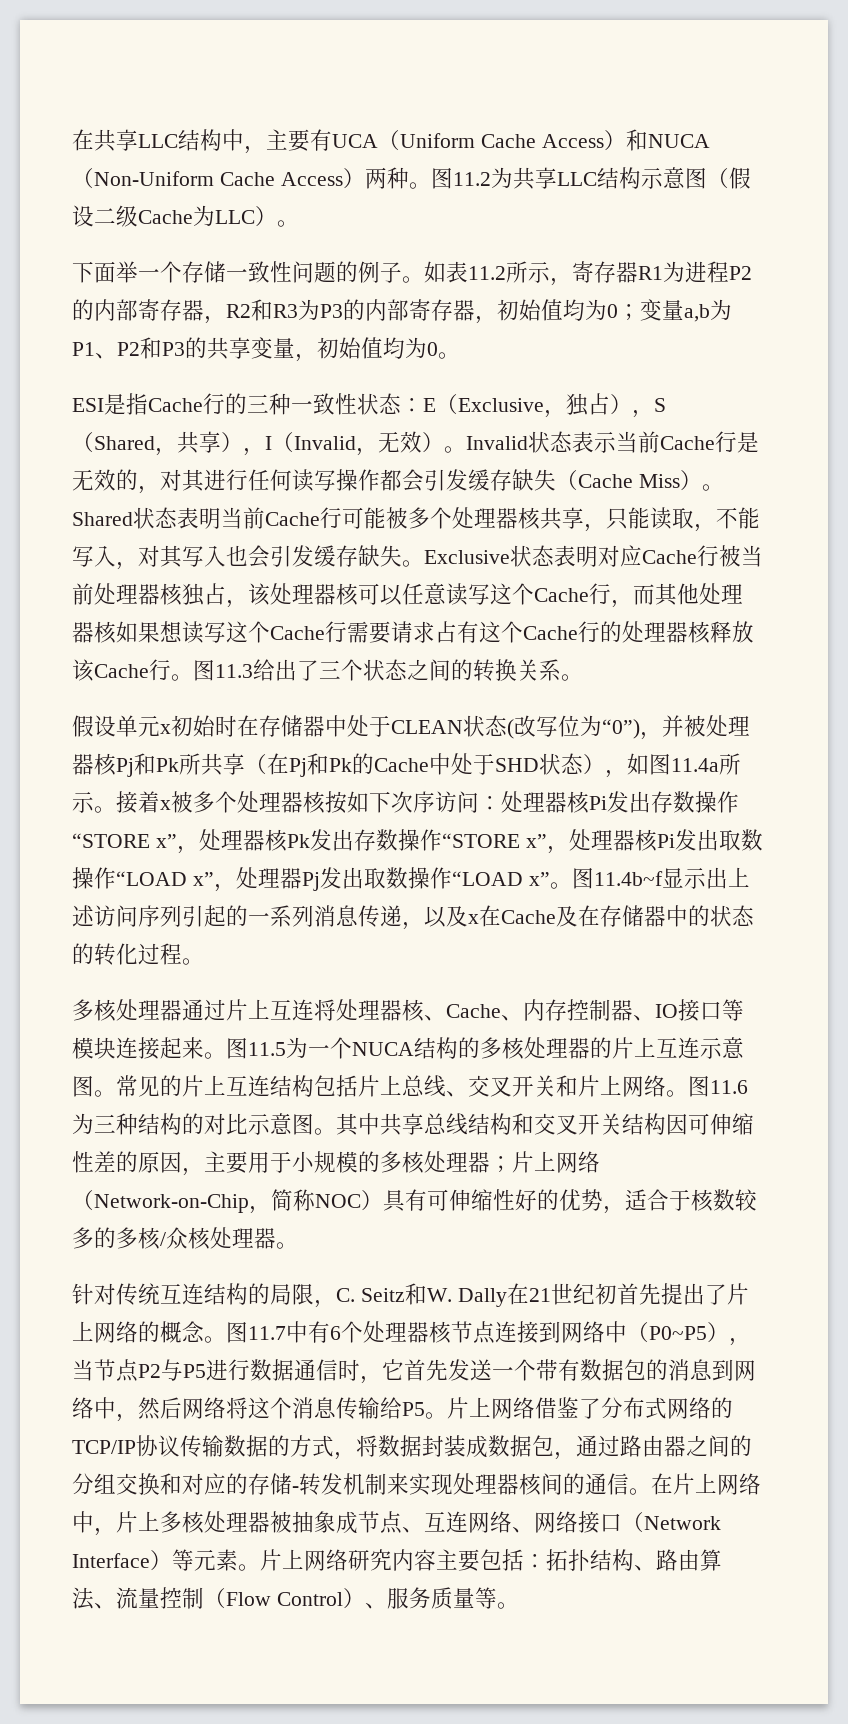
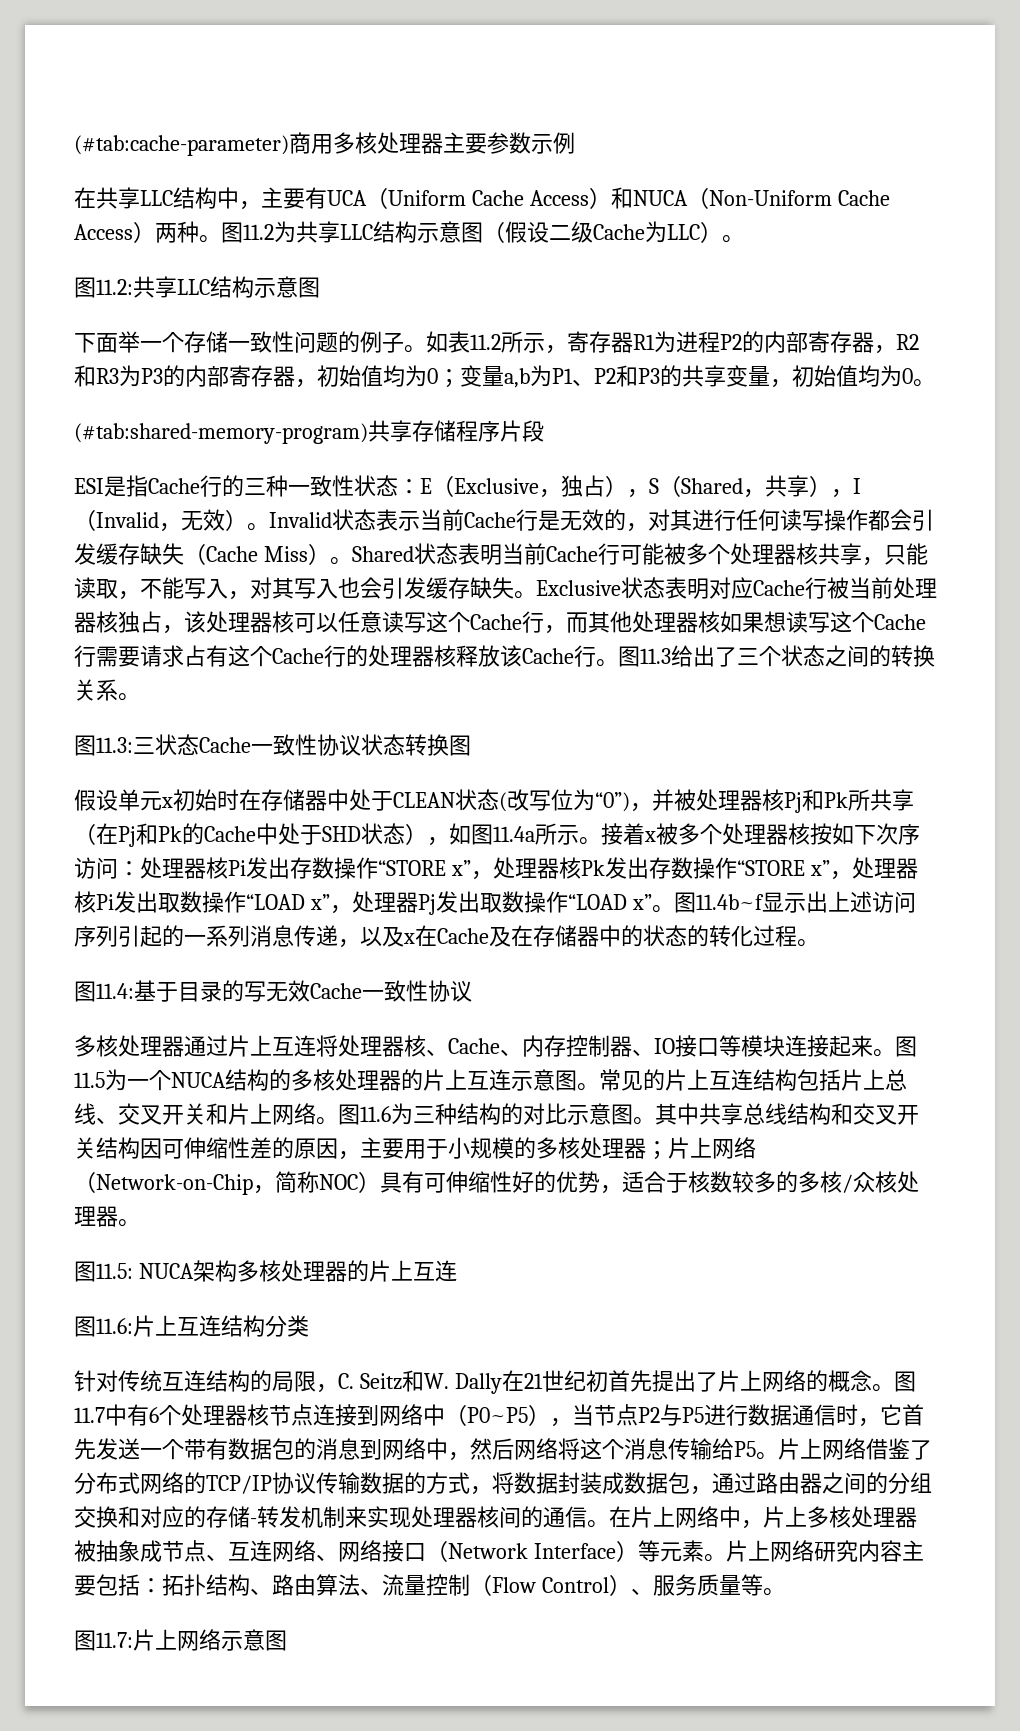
(72, 140) none -> [74,132,575,156] (#tab:cache-parameter)商用多核处理器主要参数示例 //
(299, 223) none -> [74,276,320,298] // 图11.2:共享LLC结构示意图
(460, 355) none -> [74,420,544,444] // (#tab:shared-memory-program)共享存储程序片段
(583, 677) none -> [74,734,471,756] // 图11.3:三状态Cache一致性协议状态转换图
(204, 961) none -> [74,980,472,1002] // 图11.4:基于目录的写无效Cache一致性协议
(298, 1245) none -> [74,1260,457,1282] [74,1315,309,1337] // 图11.5: NUCA架构多核处理器的片上互连 // 图11.6:片上互连结构分类
(519, 1605) none -> [74,1629,287,1651] // 图11.7:片上网络示意图

